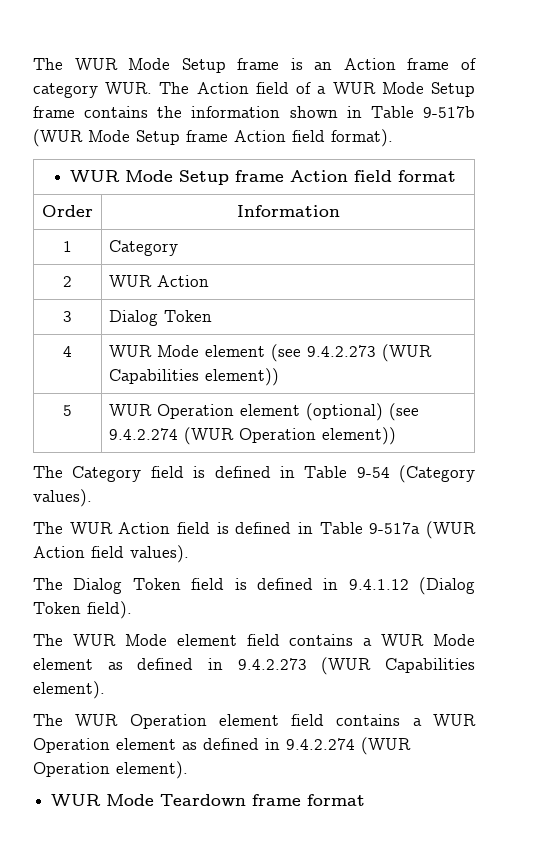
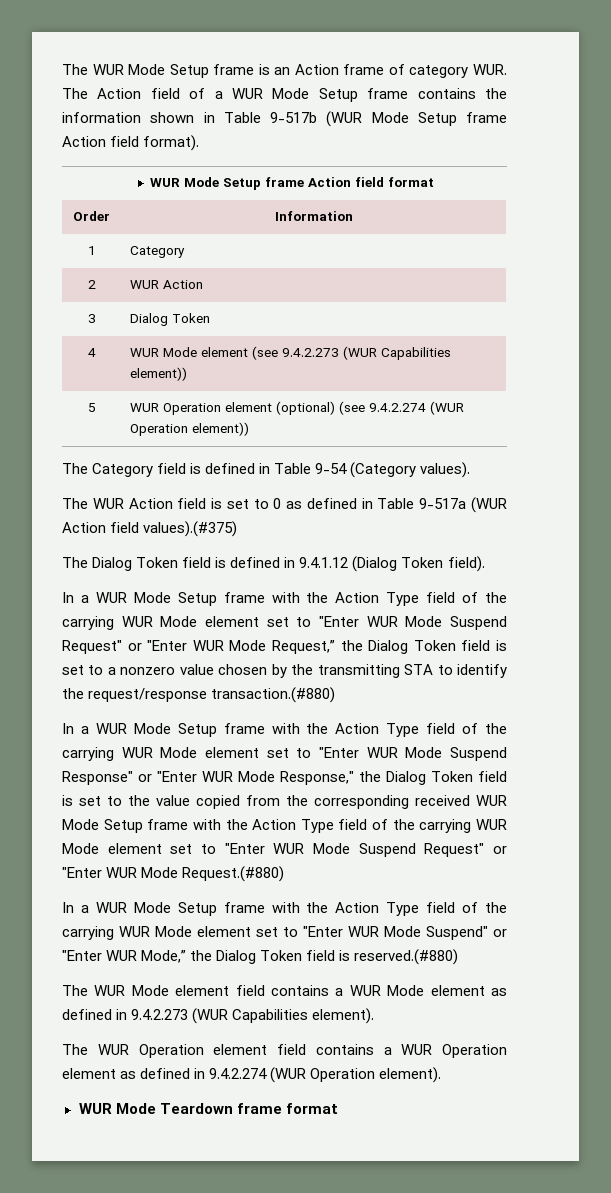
(229, 528) none -> [226,498,303,509] set to 0 as
[130,545,189,563] values). -> [143,521,238,537] values).(#375)
(132, 610) none -> [62,592,508,606] [62,616,508,630] [62,640,508,654] [62,664,507,678] [62,687,336,703] [62,723,508,737] [62,747,508,761] [62,771,507,785] [62,795,507,809] [62,819,507,833] [62,843,508,857] [62,866,285,882] [62,902,508,916] [62,926,507,940] [62,949,459,965] // In a WUR Mode Setup frame with the Action Type field of the carrying WUR Mode element set to "Enter WUR Mode Suspend Request" or "Enter WUR Mode Request,” the Dialog Token field is set to a nonzero value chosen by the transmitting STA to identify the request/response transaction.(#880) // In a WUR Mode Setup frame with the Action Type field of the carrying WUR Mode element set to "Enter WUR Mode Suspend Response" or "Enter WUR Mode Response," the Dialog Token field is set to the value copied from the corresponding received WUR Mode Setup frame with the Action Type field of the carrying WUR Mode element set to "Enter WUR Mode Suspend Request" or "Enter WUR Mode Request.(#880) // In a WUR Mode Setup frame with the Action Type field of the carrying WUR Mode element set to "Enter WUR Mode Suspend" or "Enter WUR Mode,” the Dialog Token field is reserved.(#880)

